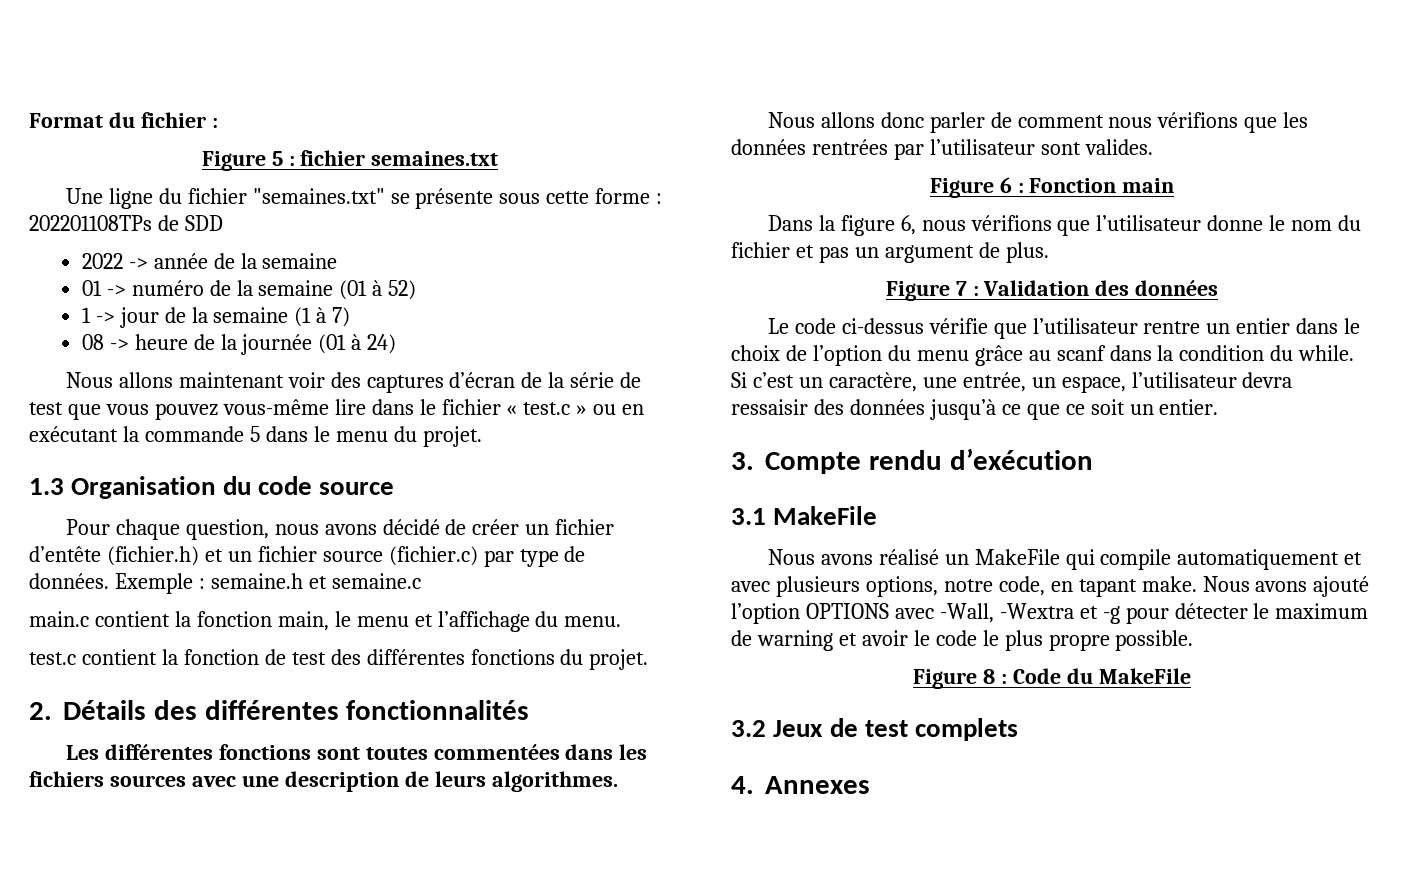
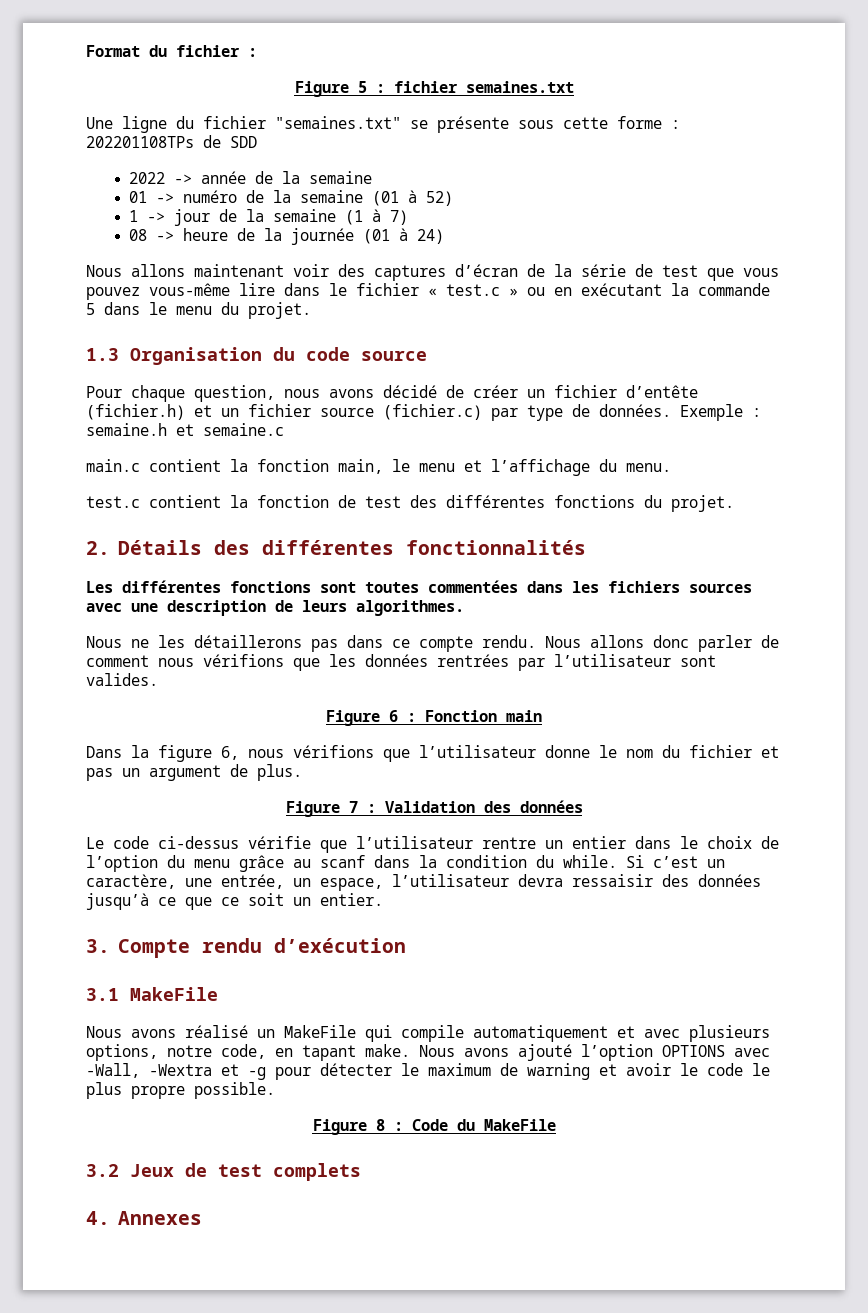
(815, 120) none -> [131,635,581,652] ne les détaillerons pas dans ce compte rendu. Nous

